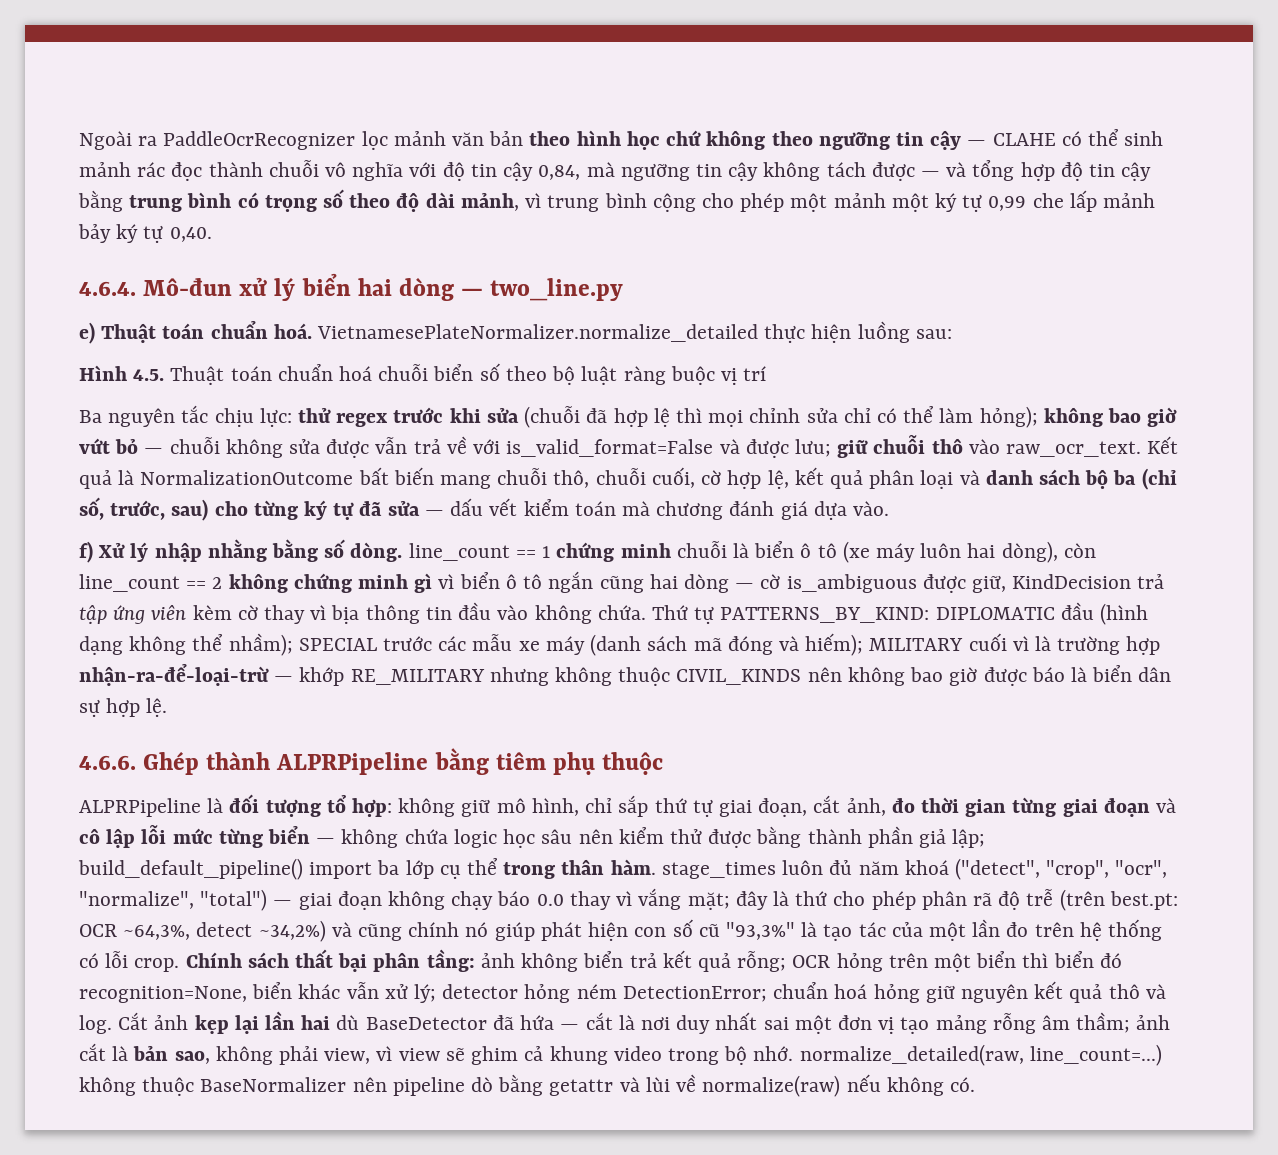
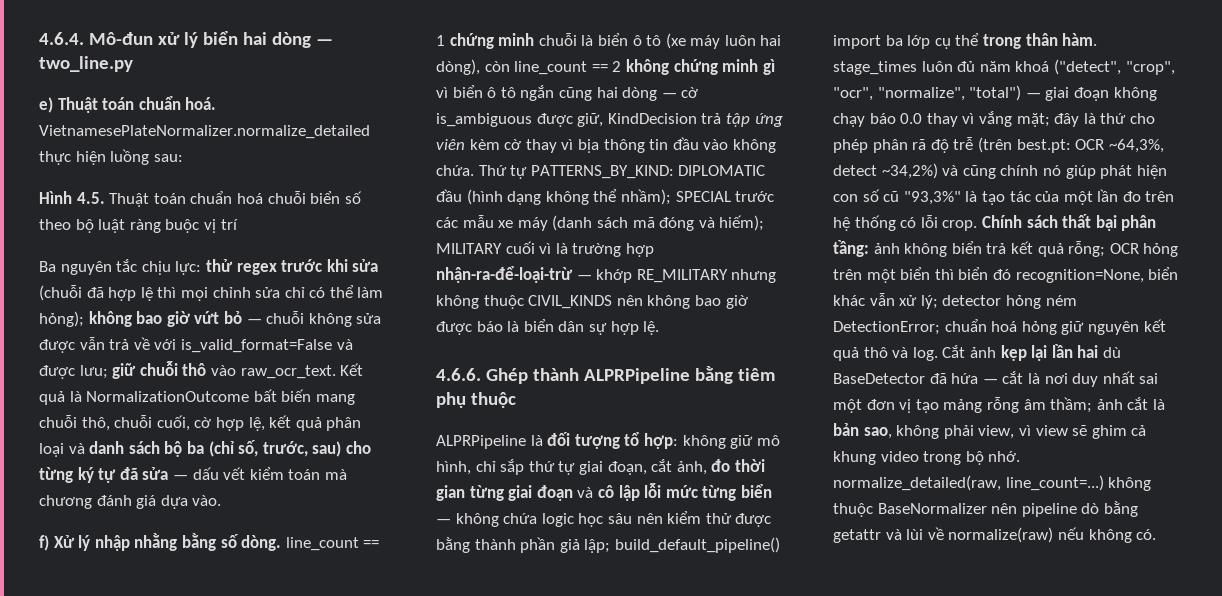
[79,129,1164,150] [79,160,1152,181] [78,189,1156,212] [78,224,212,243] Ngoài ra PaddleOcrRecognizer lọc mảnh văn bản theo hình học chứ không theo ngưỡng tin cậy — CLAHE có thể sinh mảnh rác đọc thành chuỗi vô nghĩa với độ tin cậy 0,84, mà ngưỡng tin cậy không tách được — và tổng hợp độ tin cậy bằng trung bình có trọng số theo độ dài mảnh, vì trung bình cộng cho phép một mảnh một ký tự 0,99 che lấp mảnh bảy ký tự 0,40. // -> (39, 38) none

